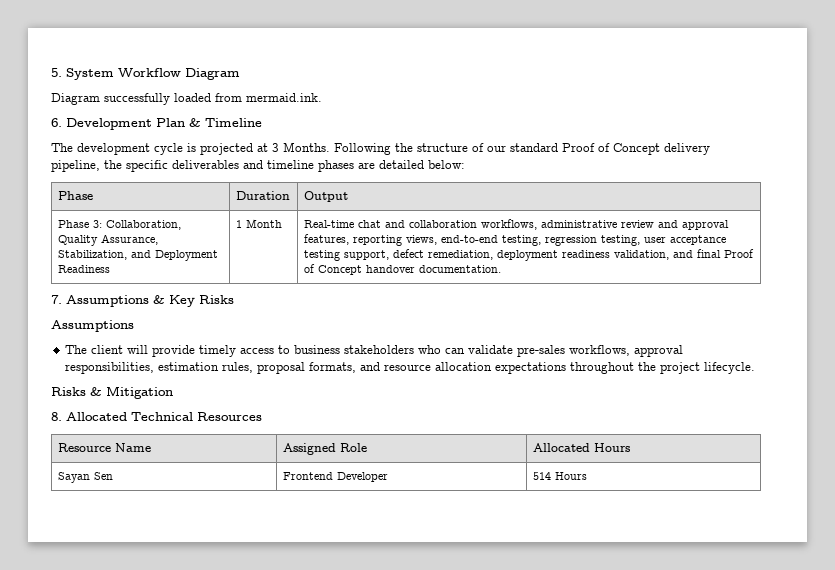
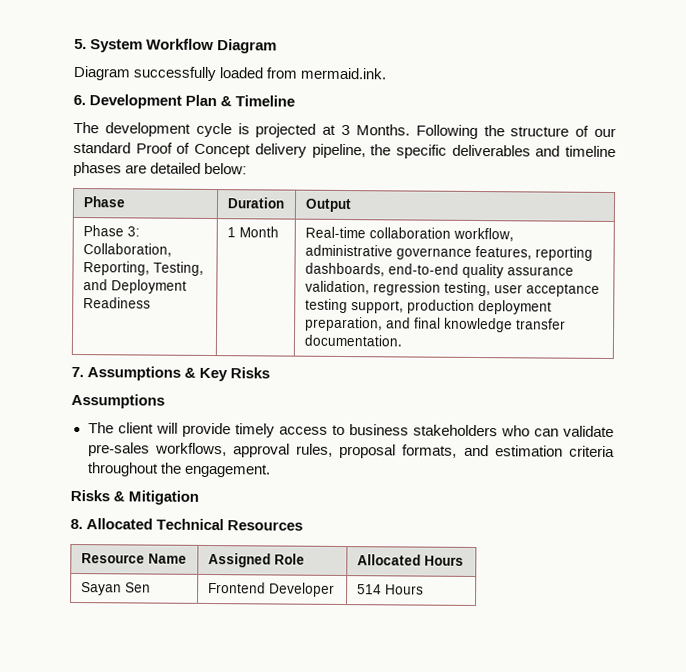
[57,234,158,246] [57,250,127,260] Quality Assurance, Stabilization, -> [82,261,204,276] Reporting, Testing,
[357,219,729,230] [303,234,541,246] chat and collaboration workflows, administrative review and approval features, reporting views, end-to-end testing, -> [368,227,514,242] [304,244,593,261] [304,262,574,279] [304,280,370,295] collaboration workflow, administrative governance features, reporting dashboards, end-to-end quality assurance validation,
[392,249,754,261] [303,264,415,275] defect remediation, deployment readiness validation, and final Proof of Concept handover -> [406,299,552,315] [304,316,566,333] production deployment preparation, and final knowledge transfer
[65,362,220,374] responsibilities, estimation -> (290, 450) none
[384,362,756,374] resource allocation expectations throughout the project lifecycle. -> [494,445,615,458] [86,462,271,478] estimation criteria throughout the engagement.

